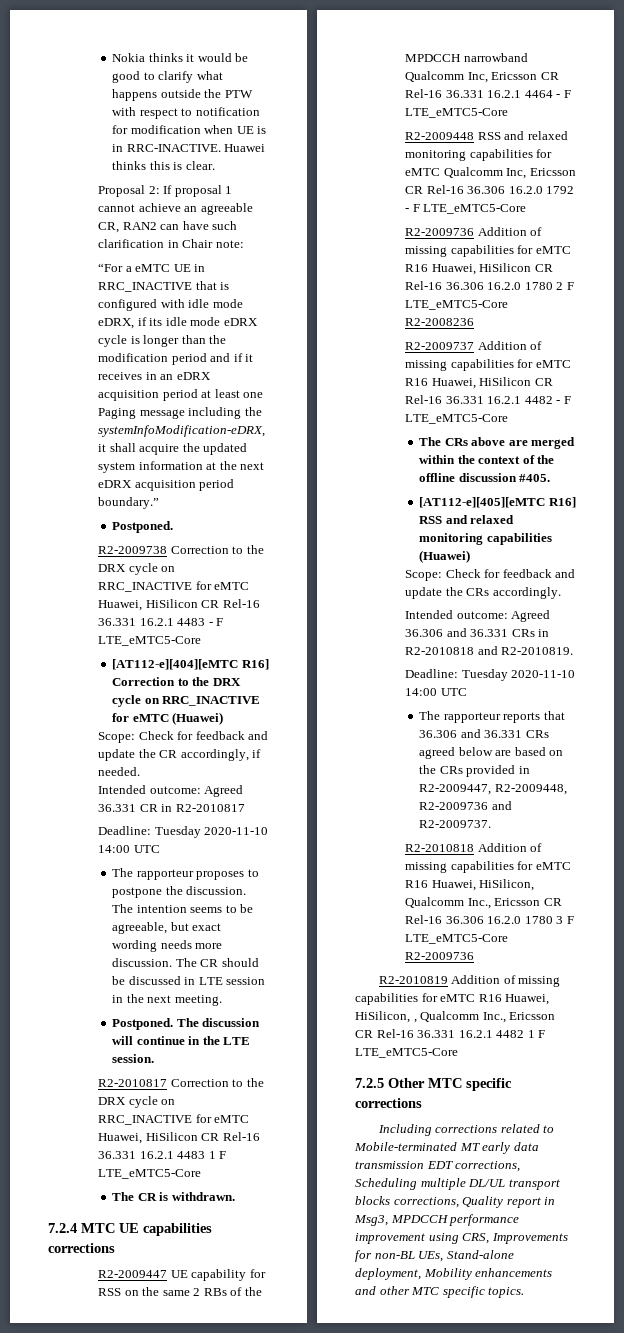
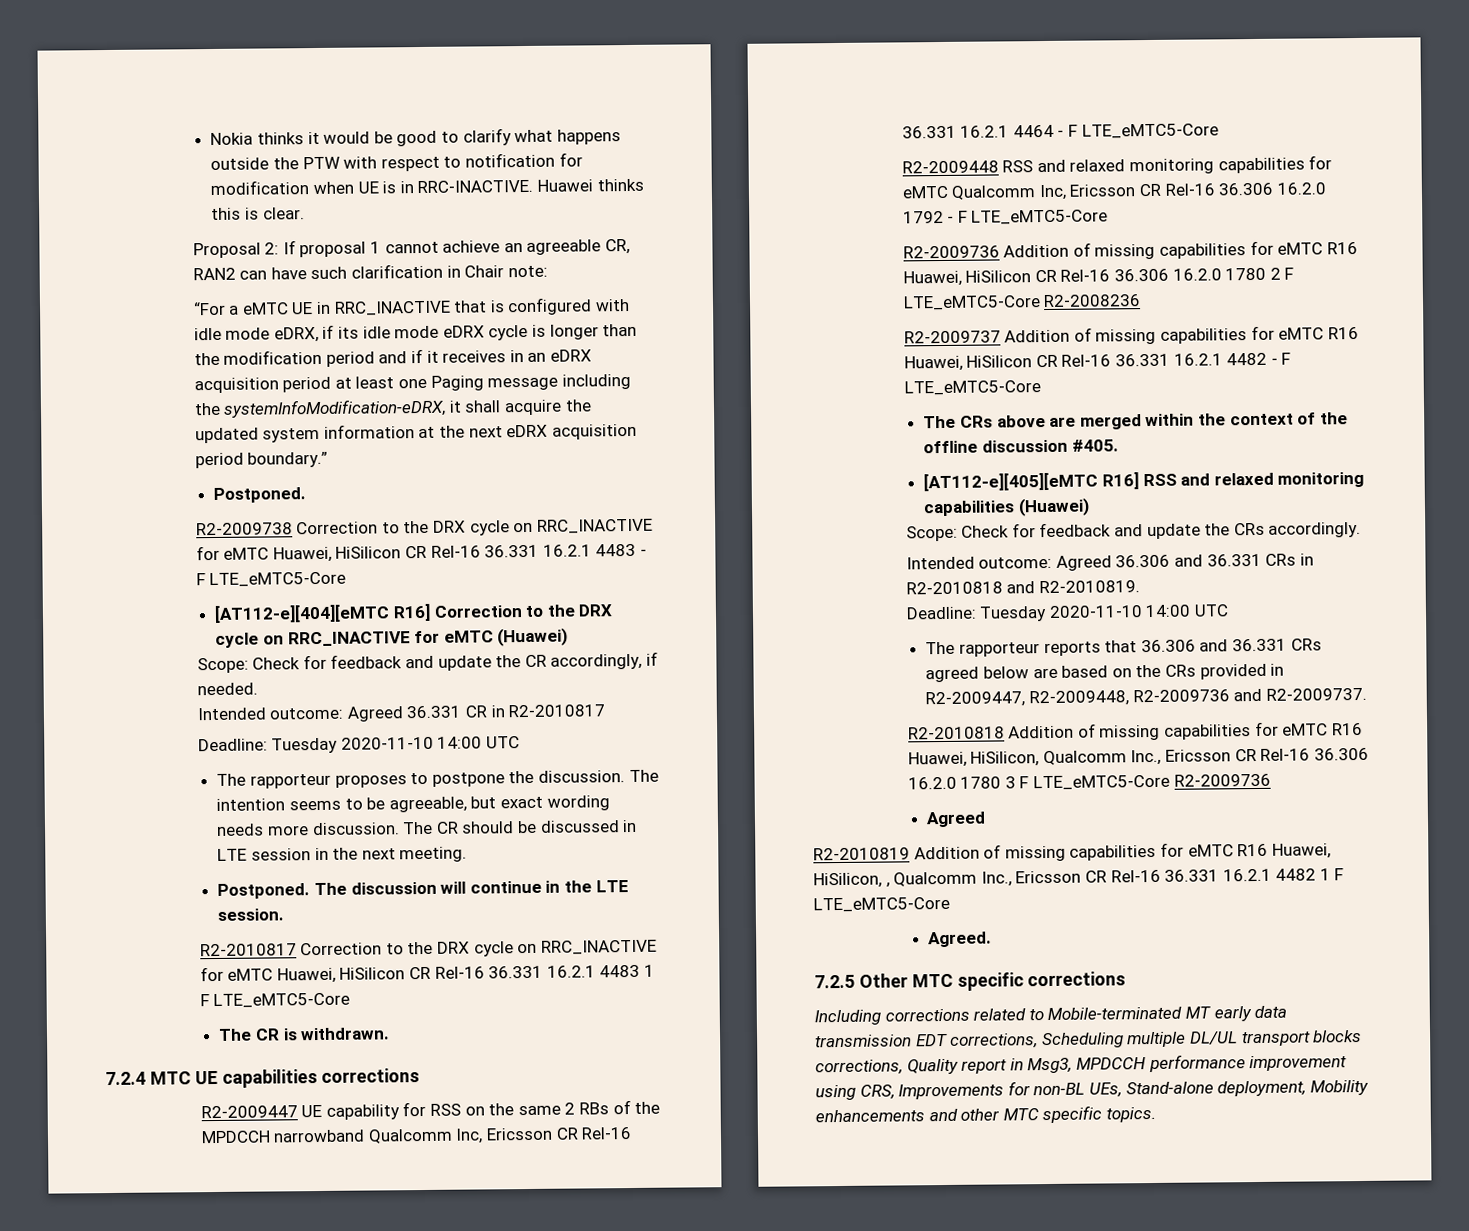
(475, 956) none -> [926,811,987,828] // Agreed
(458, 1053) none -> [928,931,993,948] // Agreed.

